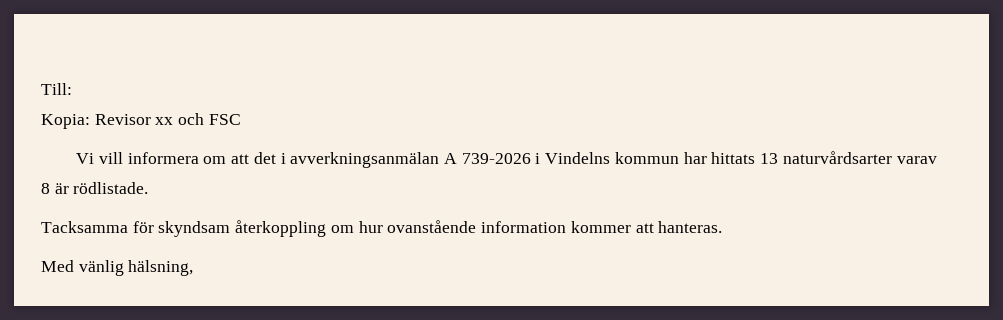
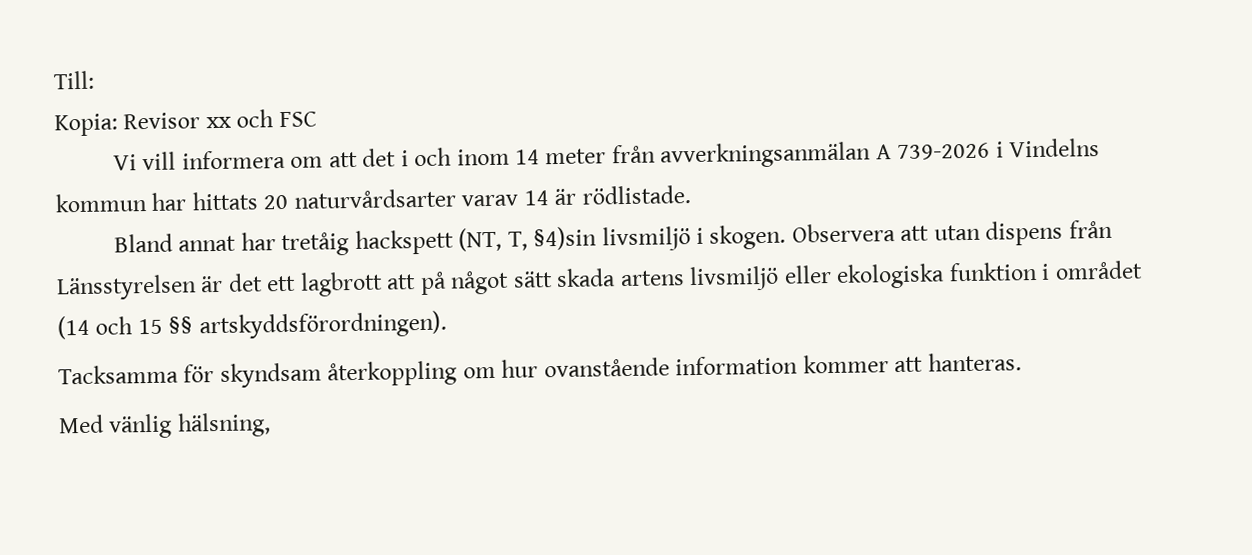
(286, 158) none -> [414,144,656,167] och inom 14 meter från
[760,153,779,164] 13 -> [263,194,289,210] 20
[41,183,50,194] 8 -> [523,190,549,206] 14
(149, 188) none -> [113,219,1113,257] [56,260,1143,301] [57,310,447,340] // Bland annat har tretåig hackspett (NT, T, §4)sin livsmiljö i skogen. Observera att utan dispens från Länsstyrelsen är det ett lagbrott att på något sätt skada artens livsmiljö eller ekologiska funktion i området (14 och 15 §§ artskyddsförordningen).

